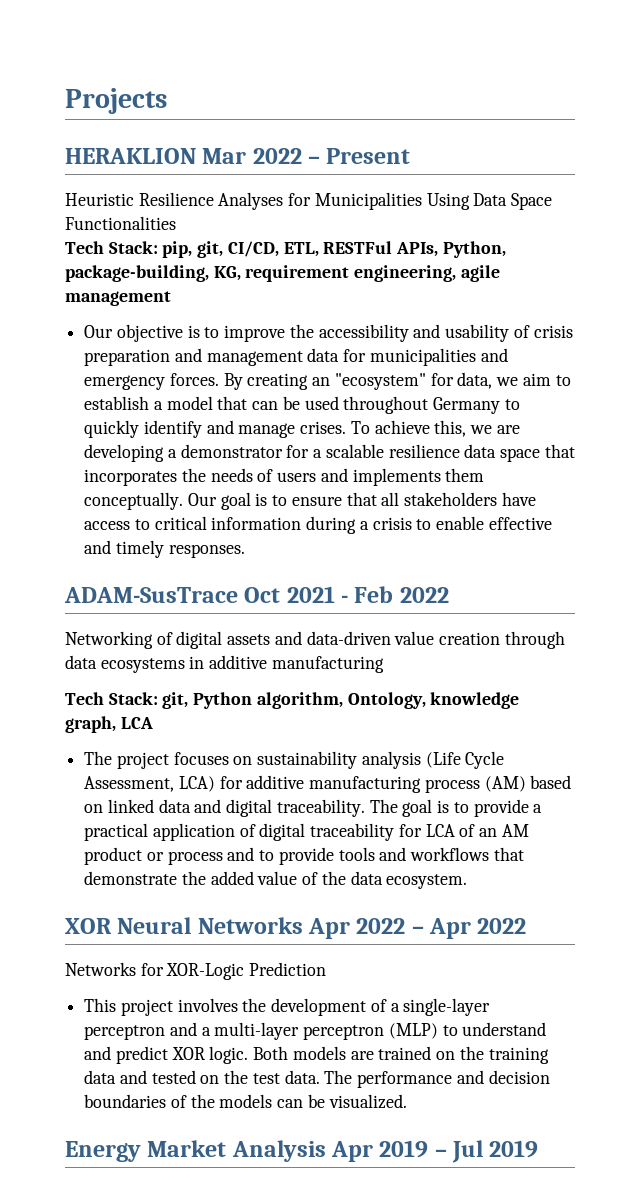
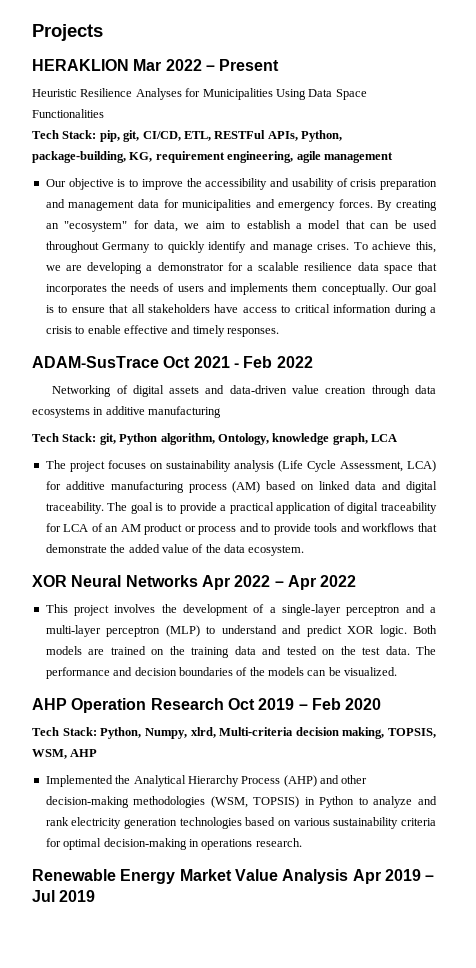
[65,962,327,980] // Networks for XOR-Logic Prediction -> (357, 581) none
(407, 1101) none -> [32,698,382,713] [32,727,436,739] [32,749,98,759] [45,775,368,787] [45,796,437,808] [45,817,436,829] [45,838,302,850] [32,869,116,881] AHP Operation Research Oct 2019 – Feb 2020 // Tech Stack: Python, Numpy, xlrd, Multi-criteria decision making, TOPSIS, WSM, AHP // Implemented the Analytical Hierarchy Process (AHP) and other decision-making methodologies (WSM, TOPSIS) in Python to analyze and rank electricity generation technologies based on various sustainability criteria for optimal decision-making in operations research. // Renewable
(227, 1148) none -> [234,869,278,881] Value

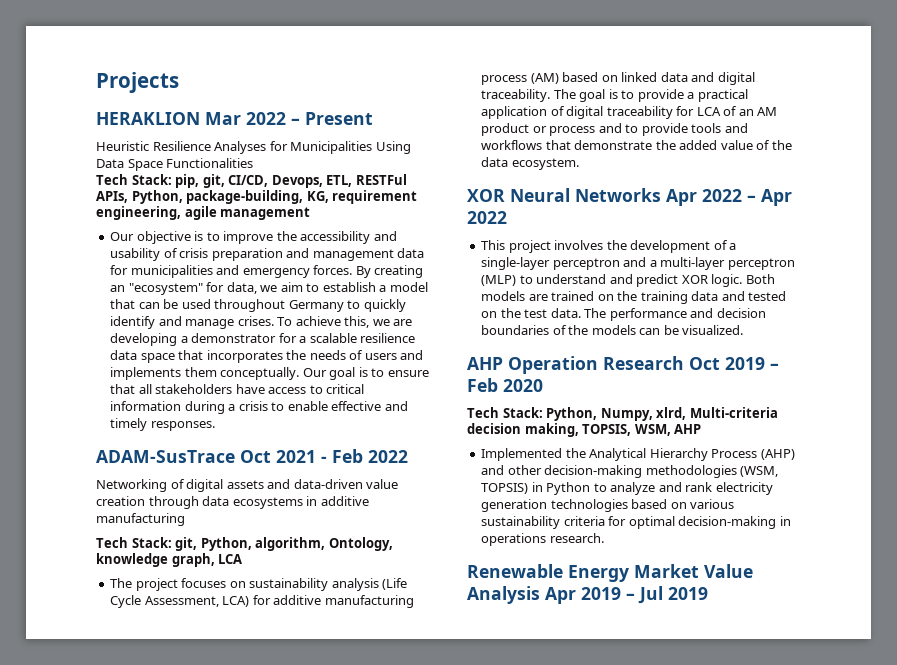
(181, 136) none -> [271,175,323,188] Devops,
[119,433,158,445] Python -> [200,537,252,551] Python,

